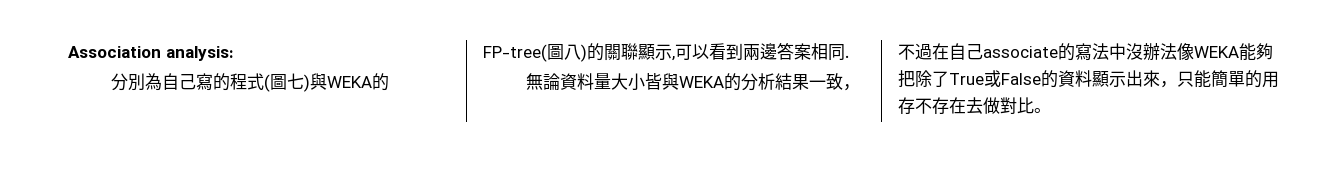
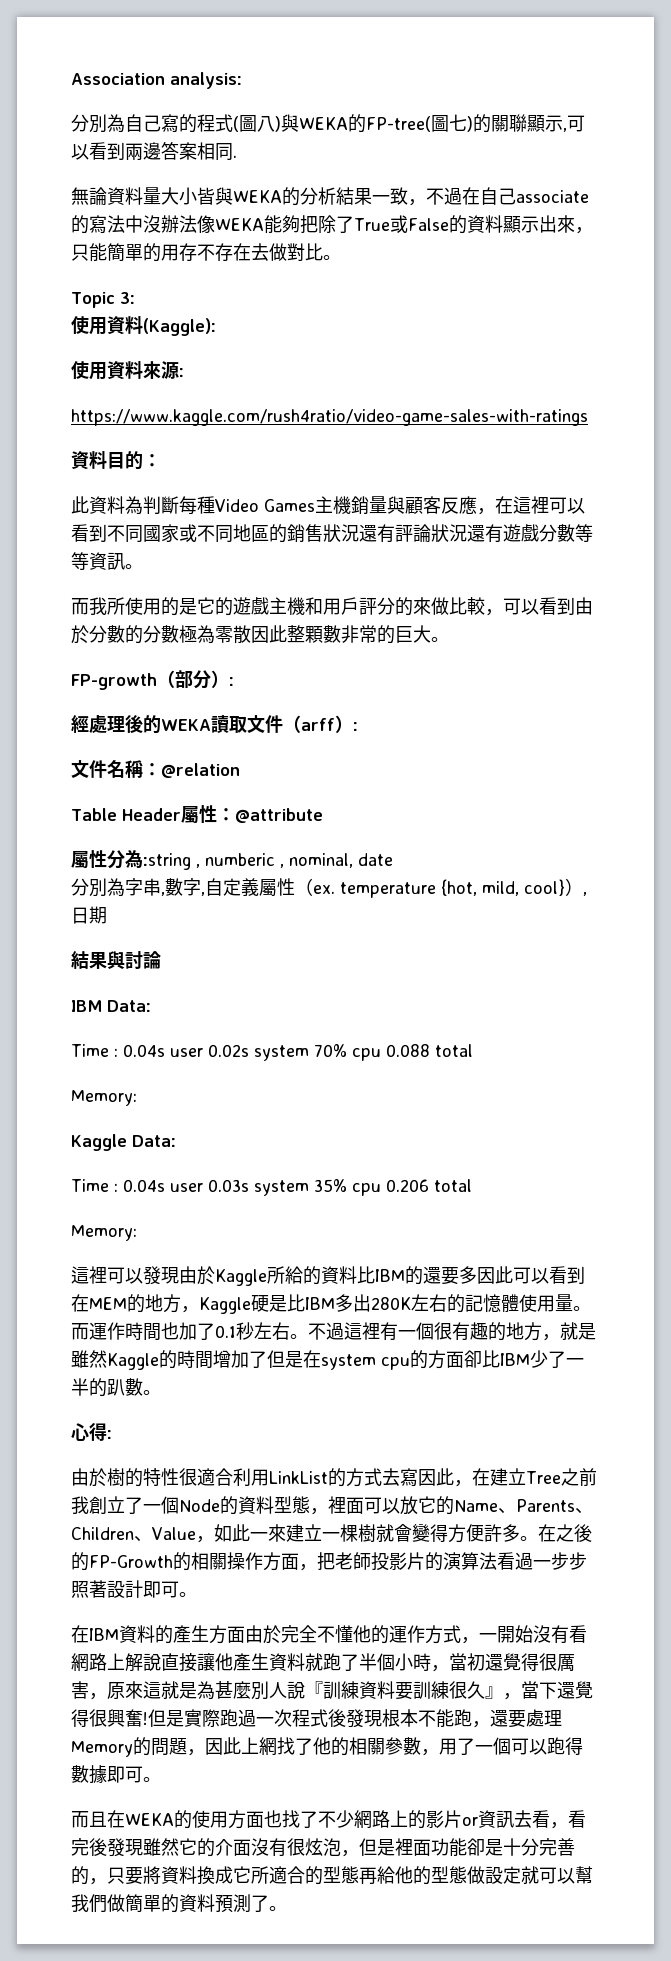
[287,73,305,89] 七 -> [257,116,275,132] 八
[564,44,581,60] 八 -> [449,114,467,131] 七
(1051, 110) none -> [71,292,135,308] [71,316,216,336] [71,361,184,380] [71,409,588,426] [71,451,161,470] [71,496,585,515] [71,524,593,543] [71,552,143,570] [71,597,593,616] [71,625,449,644] [71,670,234,690] [71,715,358,734] [71,760,240,778] [71,805,323,824] [71,850,393,870] [71,878,587,898] [71,906,107,924] [71,951,161,969] [71,1000,151,1012] [71,1044,473,1061] [71,1090,137,1106] [71,1134,176,1151] [71,1179,472,1196] [71,1225,137,1241] [71,1266,585,1286] [71,1294,591,1314] [71,1322,596,1341] [71,1350,584,1370] [71,1378,161,1397] [71,1423,112,1441] [71,1468,597,1487] [71,1496,593,1515] [71,1523,592,1543] [71,1552,587,1571] [71,1580,197,1598] [71,1625,587,1644] [71,1653,575,1672] [71,1681,593,1700] [71,1709,562,1728] [71,1737,583,1757] [71,1765,161,1784] [71,1810,586,1829] [71,1838,575,1857] [71,1866,593,1885] [71,1894,287,1913] // Topic 3: // 使用資料(Kaggle): // 使用資料來源: // https://www.kaggle.com/rush4ratio/video-game-sales-with-ratings // 資料目的： // 此資料為判斷每種Video Games主機銷量與顧客反應，在這裡可以看到不同國家或不同地區的銷售狀況還有評論狀況還有遊戲分數等等資訊。 // 而我所使用的是它的遊戲主機和用戶評分的來做比較，可以看到由於分數的分數極為零散因此整顆數非常的巨大。 // FP-growth（部分）: // 經處理後的WEKA讀取文件（arff）: // 文件名稱：@relation // Table Header屬性：@attribute // 屬性分為:string , numberic , nominal, date // 分別為字串,數字,自定義屬性（ex. temperature {hot, mild, cool}）,日期 // 結果與討論 // IBM Data: // Time : 0.04s user 0.02s system 70% cpu 0.088 total // Memory: // Kaggle Data: // Time : 0.04s user 0.03s system 35% cpu 0.206 total // Memory: // 這裡可以發現由於Kaggle所給的資料比IBM的還要多因此可以看到在MEM的地方，Kaggle硬是比IBM多出280K左右的記憶體使用量。而運作時間也加了0.1秒左右。不過這裡有一個很有趣的地方，就是雖然Kaggle的時間增加了但是在system cpu的方面卻比IBM少了一半的趴數。 // 心得: // 由於樹的特性很適合利用LinkList的方式去寫因此，在建立Tree之前我創立了一個Node的資料型態，裡面可以放它的Name、Parents、Children、Value，如此一來建立一棵樹就會變得方便許多。在之後的FP-Growth的相關操作方面，把老師投影片的演算法看過一步步照著設計即可。 // 在IBM資料的產生方面由於完全不懂他的運作方式，一開始沒有看網路上解說直接讓他產生資料就跑了半個小時，當初還覺得很厲害，原來這就是為甚麼別人說『訓練資料要訓練很久』，當下還覺得很興奮!但是實際跑過一次程式後發現根本不能跑，還要處理Memory的問題，因此上網找了他的相關參數，用了一個可以跑得數據即可。 // 而且在WEKA的使用方面也找了不少網路上的影片or資訊去看，看完後發現雖然它的介面沒有很炫泡，但是裡面功能卻是十分完善的，只要將資料換成它所適合的型態再給他的型態做設定就可以幫我們做簡單的資料預測了。

